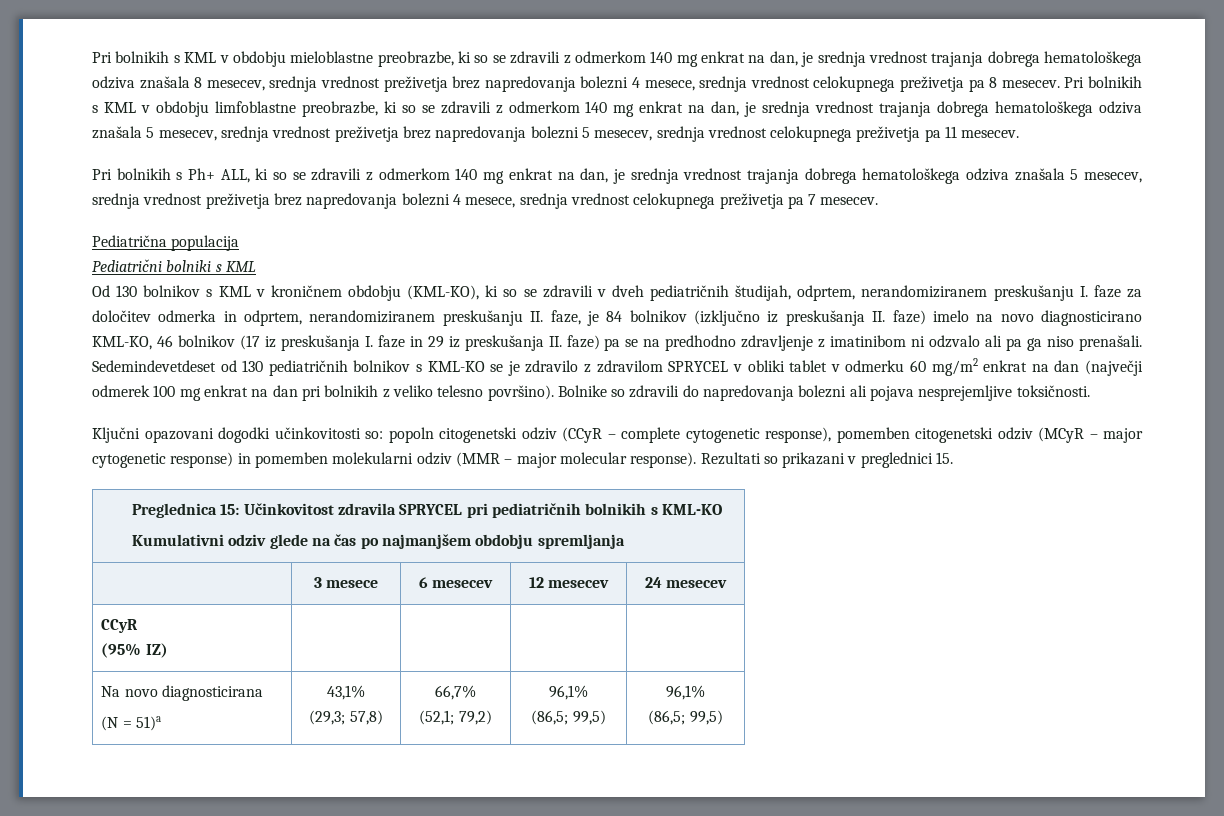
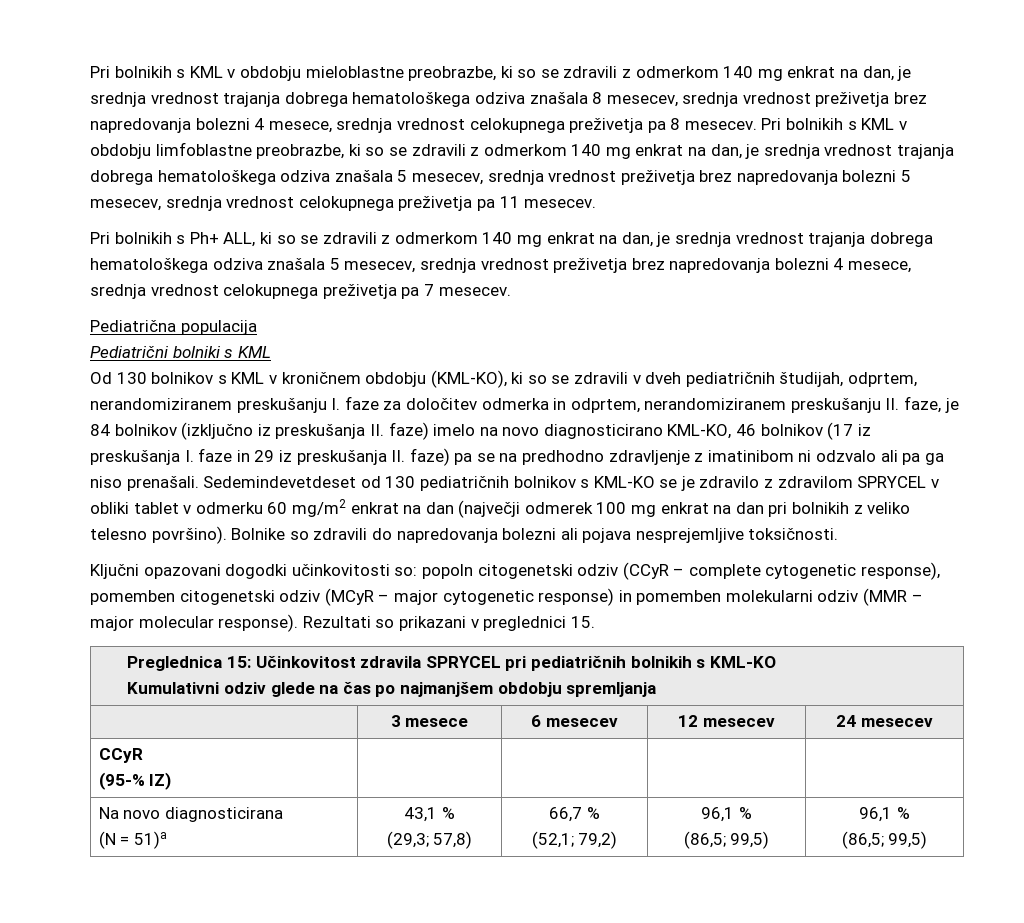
[101,643,142,658] (95% -> [98,772,145,790] (95-%
[327,685,365,700] 43,1% -> [404,807,455,822] 43,1 %
[435,685,476,700] 66,7% -> [549,807,600,822] 66,7 %
[549,685,588,700] 96,1% -> [701,807,752,822] 96,1 %
[666,685,705,700] 96,1% -> [859,807,910,822] 96,1 %

